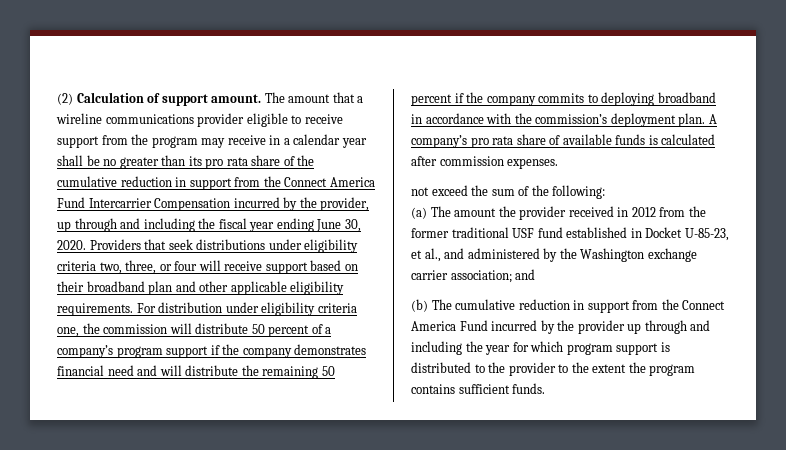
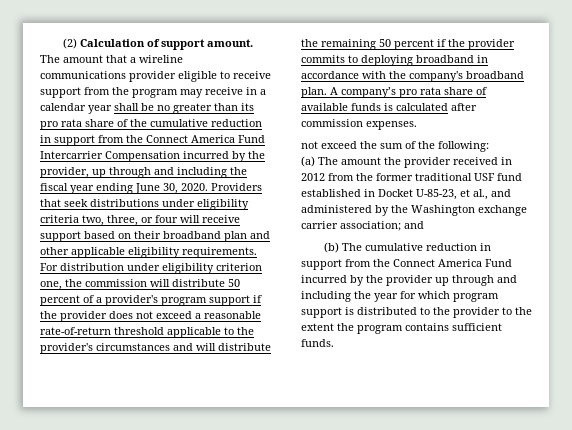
[317,303,357,313] criteria -> [216,263,262,271] criterion
[57,345,113,358] company’s -> [105,295,158,306] provider's
[242,344,367,358] [57,365,134,376] company demonstrates financial need -> [60,311,261,322] [40,327,254,338] [40,343,170,354] provider does not exceed a reasonable rate-of-return threshold applicable to the provider's circumstances
[486,95,536,106] company -> [468,39,515,50] provider
[535,113,676,127] commission’s deployment -> [409,71,524,82] company's broadband

